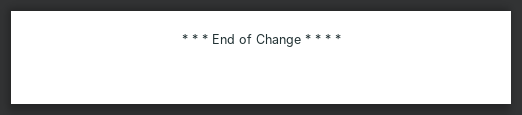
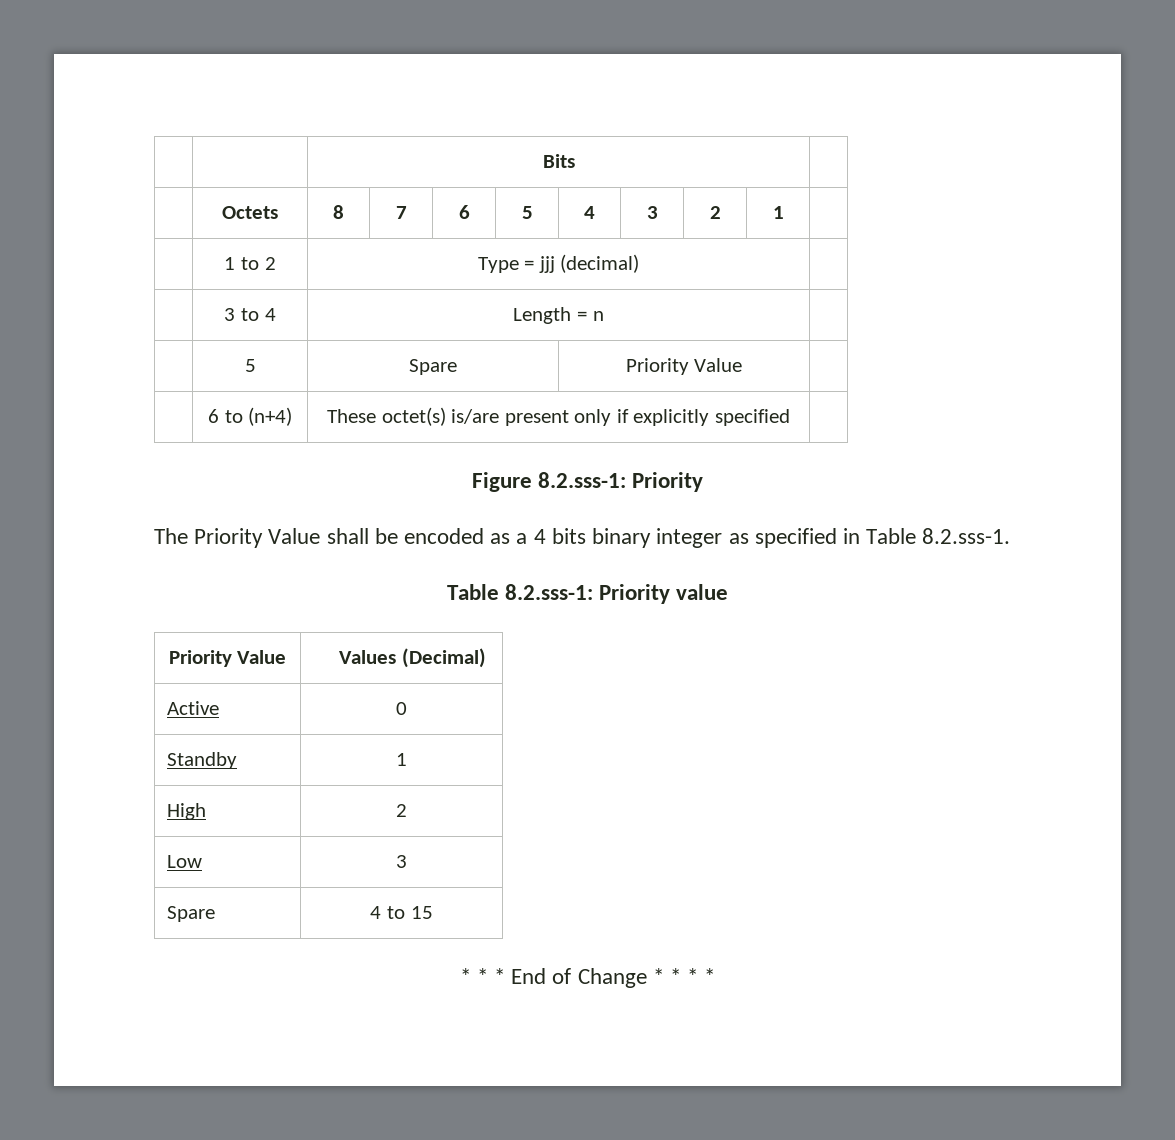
(181, 39) none -> [542,154,575,168] [222,206,278,219] [333,205,344,219] [395,206,407,219] [458,205,470,219] [521,206,533,219] [584,206,595,219] [646,206,658,219] [709,206,721,219] [772,206,784,219] [224,257,276,270] [477,254,640,273] [224,308,276,321] [513,307,604,324] [244,359,256,372] [409,359,457,375] [625,358,743,375] [207,407,293,426] [327,407,790,426] [471,472,704,492] [154,528,1011,548] [446,584,729,604] [168,650,287,667] [339,648,486,668] [167,701,220,715] [396,702,407,715] [167,752,238,769] [396,753,407,766] [167,803,207,820] [396,804,407,817] [167,855,203,868] [396,855,407,868] [167,906,216,922] [370,906,433,919] | | Bits | // | Octets | 8 | 7 | 6 | 5 | 4 | 3 | 2 | 1 | // | 1 to 2 | Type = jjj (decimal) | // | 3 to 4 | Length = n | // | 5 | Spare | Priority Value | // | 6 to (n+4) | These octet(s) is/are present only if explicitly specified | // Figure 8.2.sss-1: Priority // The Priority Value shall be encoded as a 4 bits binary integer as specified in Table 8.2.sss-1. // Table 8.2.sss-1: Priority value // Priority Value | Values (Decimal) // Active | 0 // Standby | 1 // High | 2 // Low | 3 // Spare | 4 to 15 //

